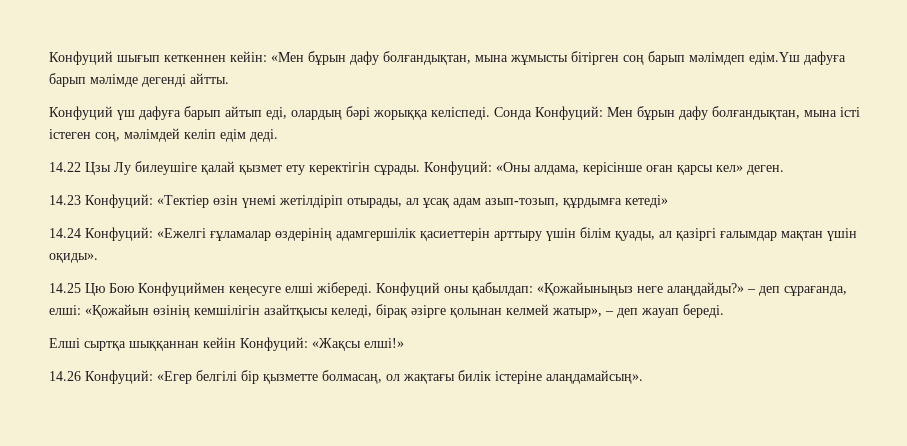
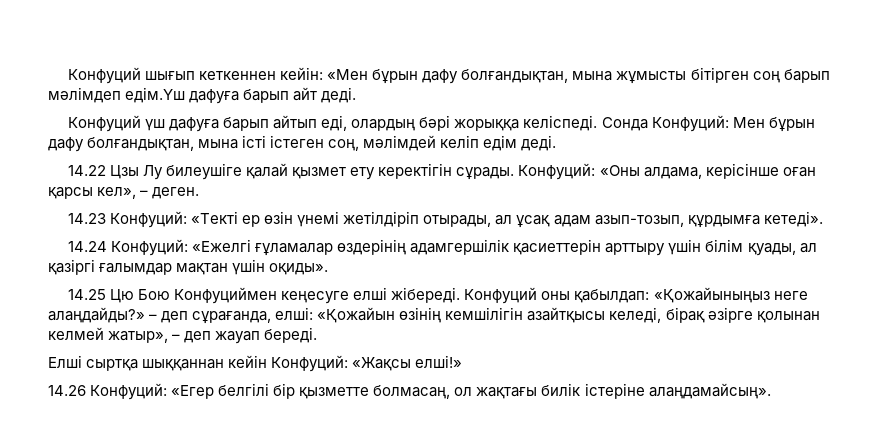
[90,73,229,87] мәлімде дегенді айтты. -> [293,87,357,103] айт деді.
[716,165,743,172] кел» -> [97,187,149,199] кел», –
[157,195,209,208] «Тектіер -> [191,211,261,227] «Текті ер
[625,195,668,208] кетеді» -> [763,211,823,227] кетеді».

